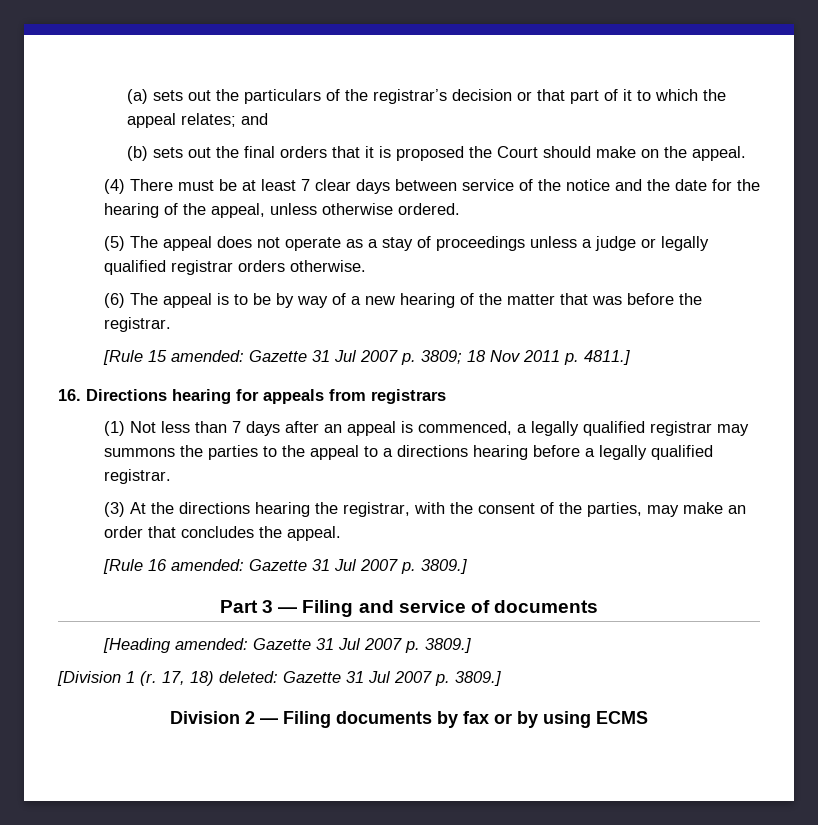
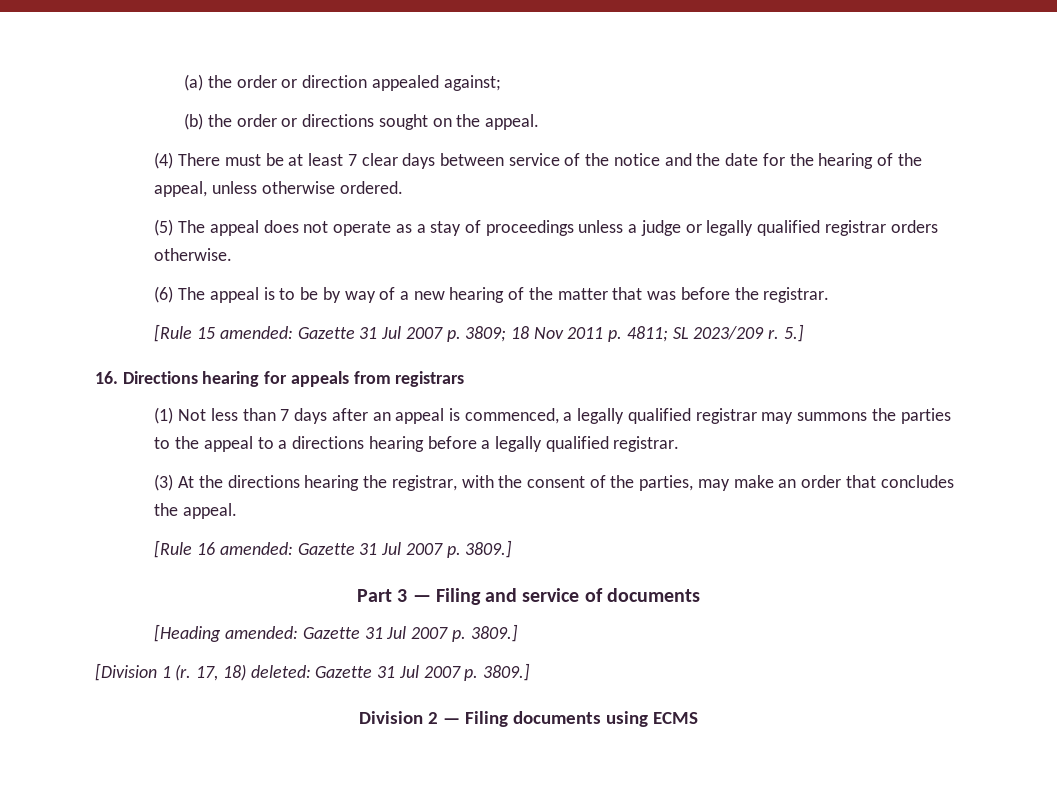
[152,89,726,104] [126,113,268,128] [126,146,636,161] sets out the particulars of the registrar’s decision or that part of it to which the appeal relates; and // (b) sets out the final orders that it is proposed the Court should make -> [207,75,501,91] [184,113,428,130] the order or direction appealed against; // (b) the order or directions sought
[583,350,630,365] 4811.] -> [626,324,804,342] 4811; SL 2023/209 r. 5.]
[437,711,538,728] by fax or by -> (601, 717) none

